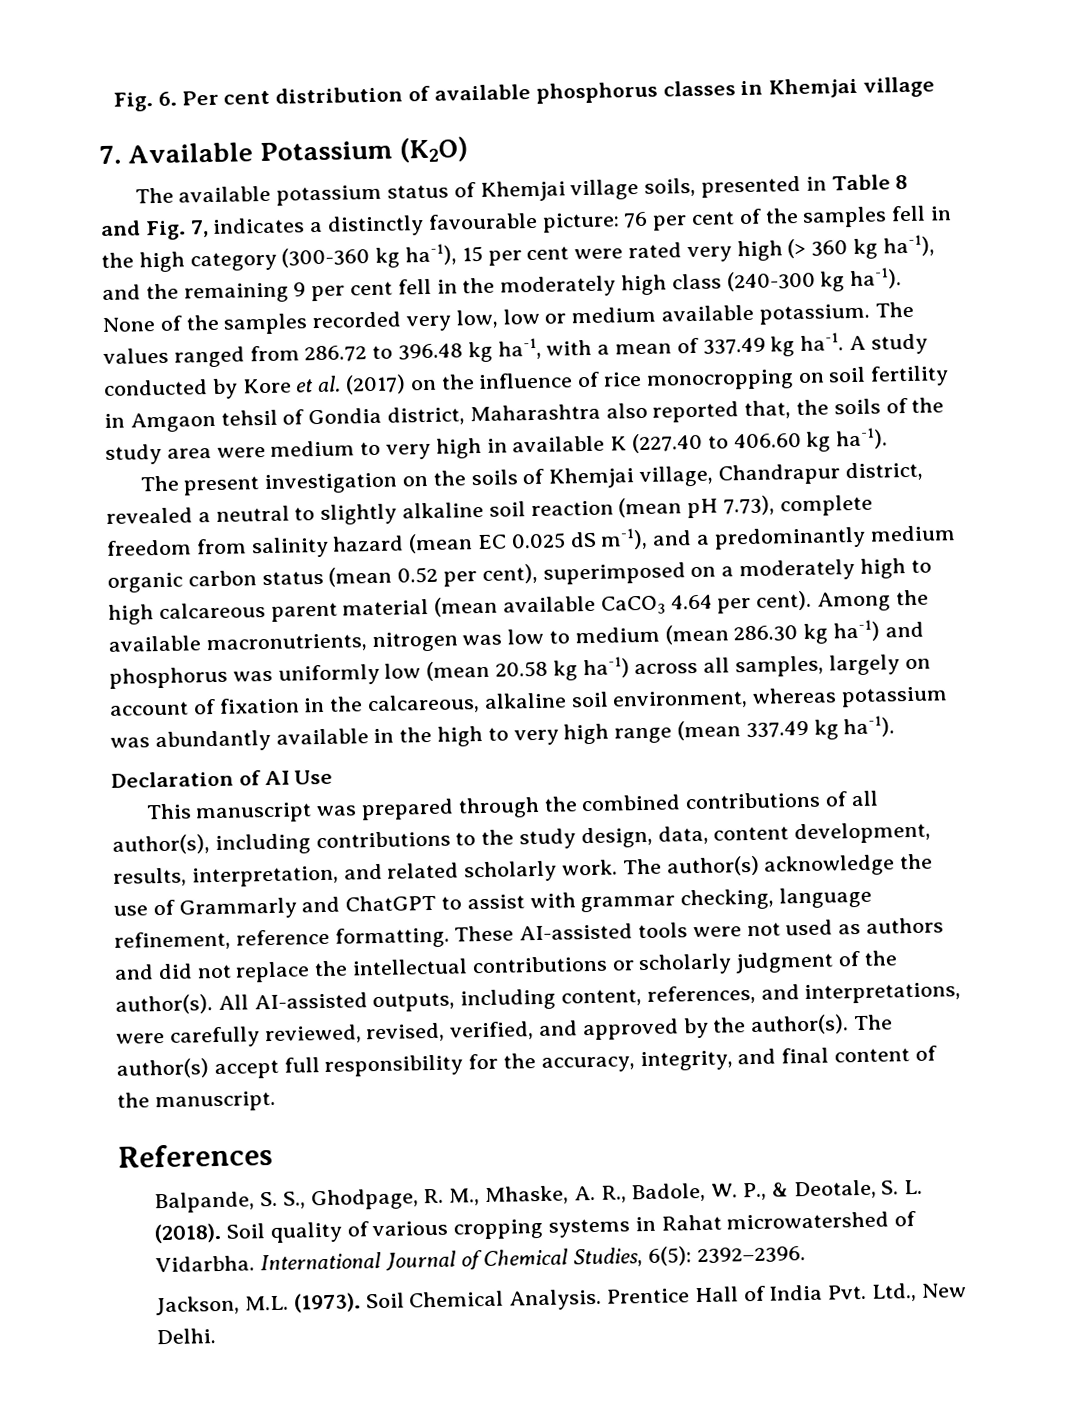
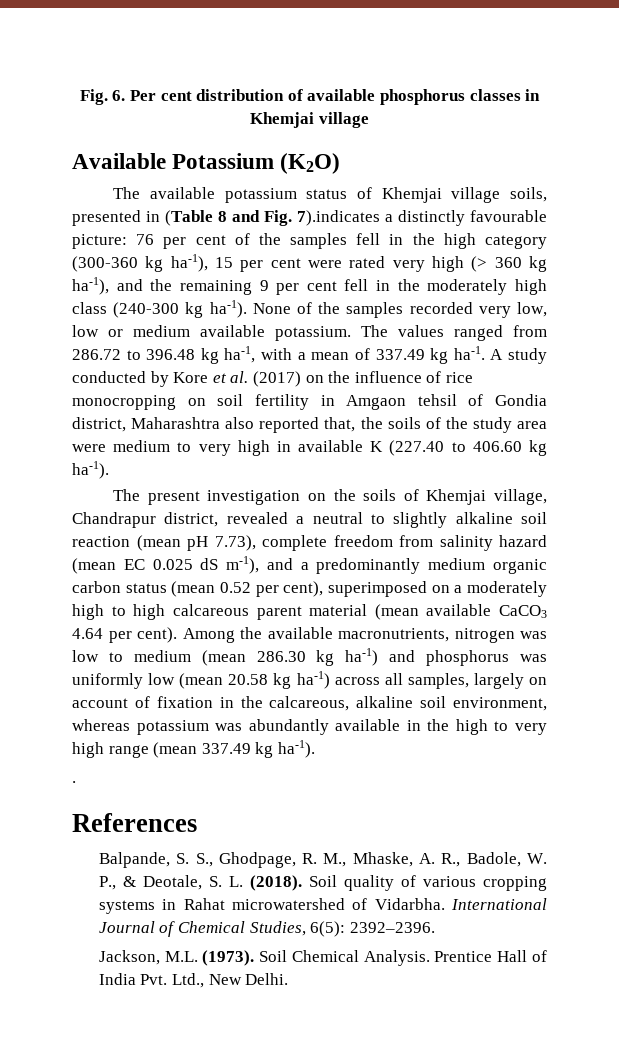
[99,145,122,165] 7. -> (369, 120) none
[831,174,891,191] Table -> [165,210,213,226] (Table
[189,217,306,238] 7, indicates -> [297,210,380,226] 7).indicates
[111,769,334,788] [145,790,879,824] [112,821,932,856] [113,853,934,888] [113,886,873,920] [114,917,945,951] [114,950,897,983] [115,982,962,1015] [116,1014,894,1048] [116,1045,937,1080] [117,1090,276,1113] Declaration of AI Use // This manuscript was prepared through the combined contributions of all author(s), including contributions to the study design, data, content development, results, interpretation, and related scholarly work. The author(s) acknowledge the use of Grammarly and ChatGPT to assist with grammar checking, language refinement, reference formatting. These AI-assisted tools were not used as authors and did not replace the intellectual contributions or scholarly judgment of the author(s). All AI-assisted outputs, including content, references, and interpretations, were carefully reviewed, revised, verified, and approved by the author(s). The author(s) accept full responsibility for the accuracy, integrity, and final content of the manuscript. -> [72,781,76,783] .

